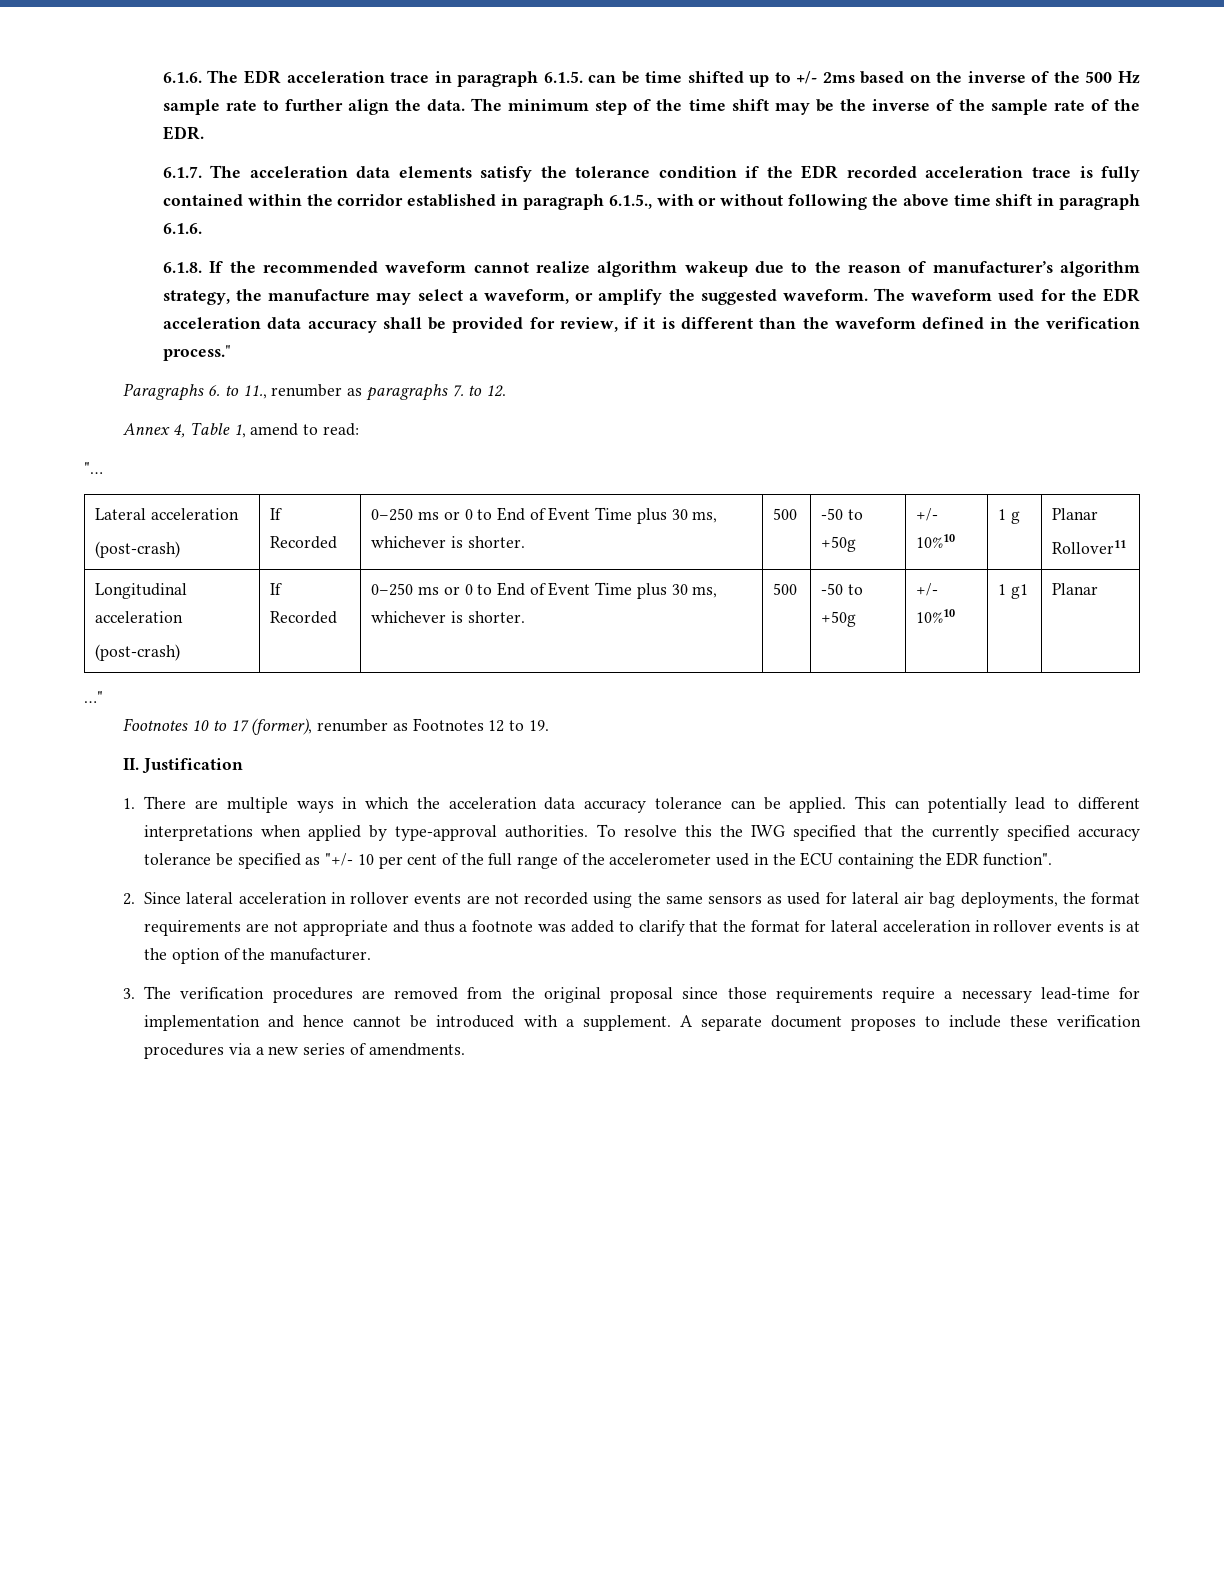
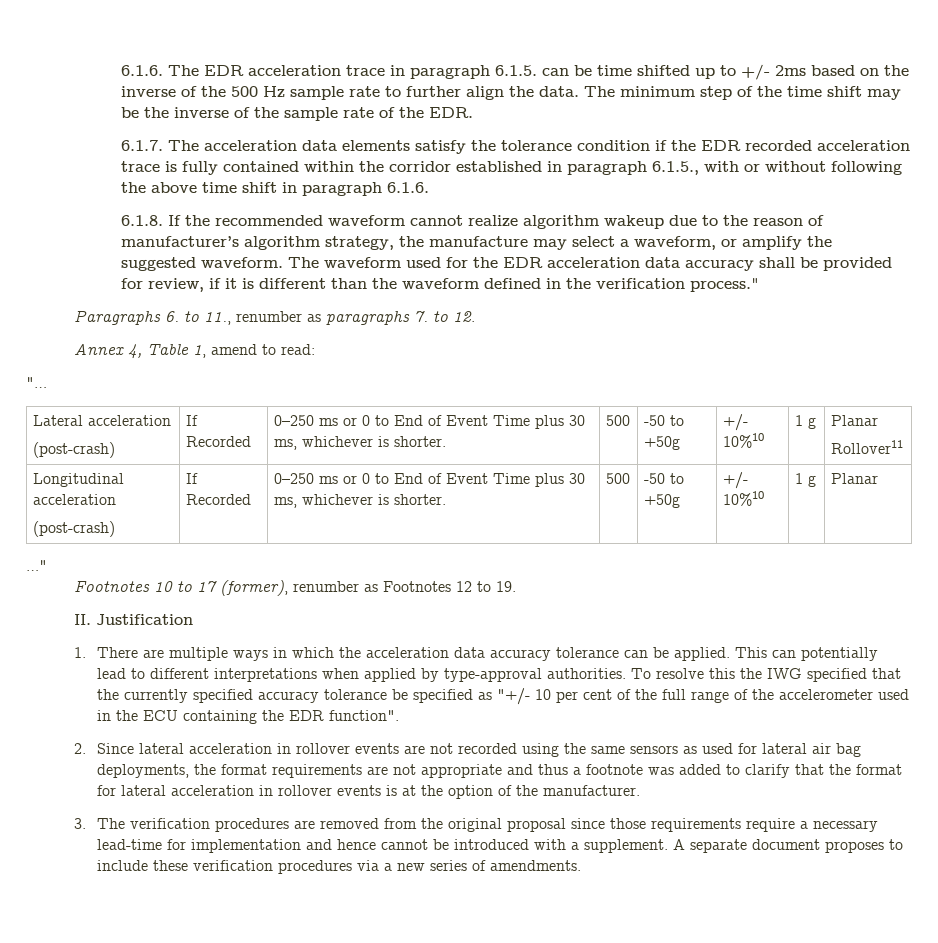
[1011,584,1029,599] g1 -> [807,475,816,487] g

